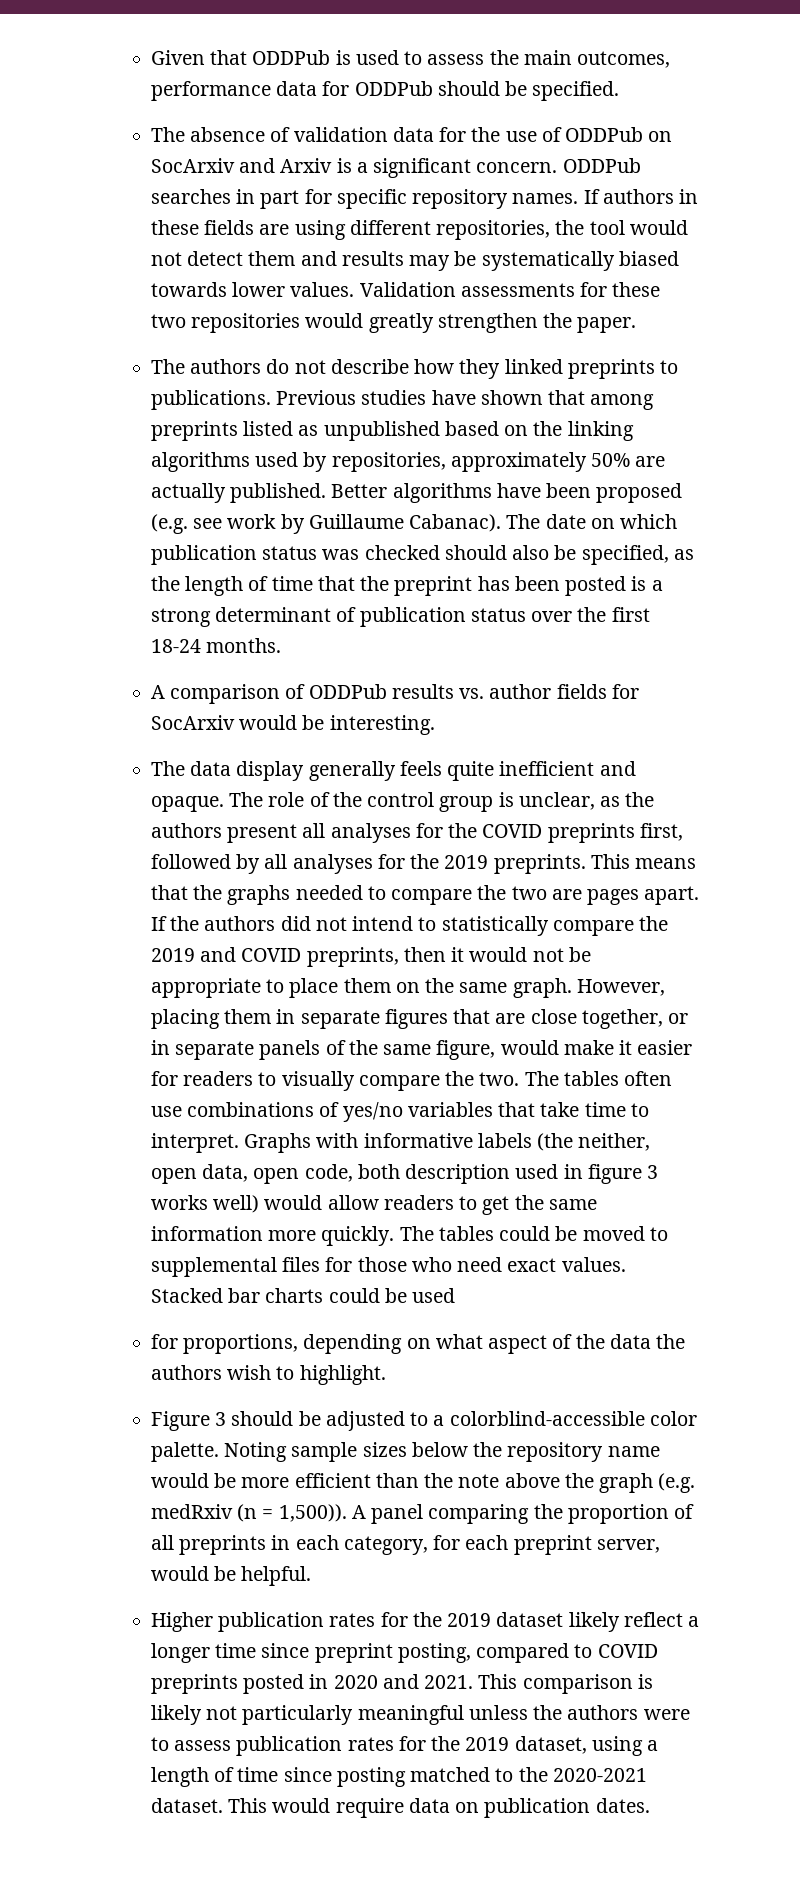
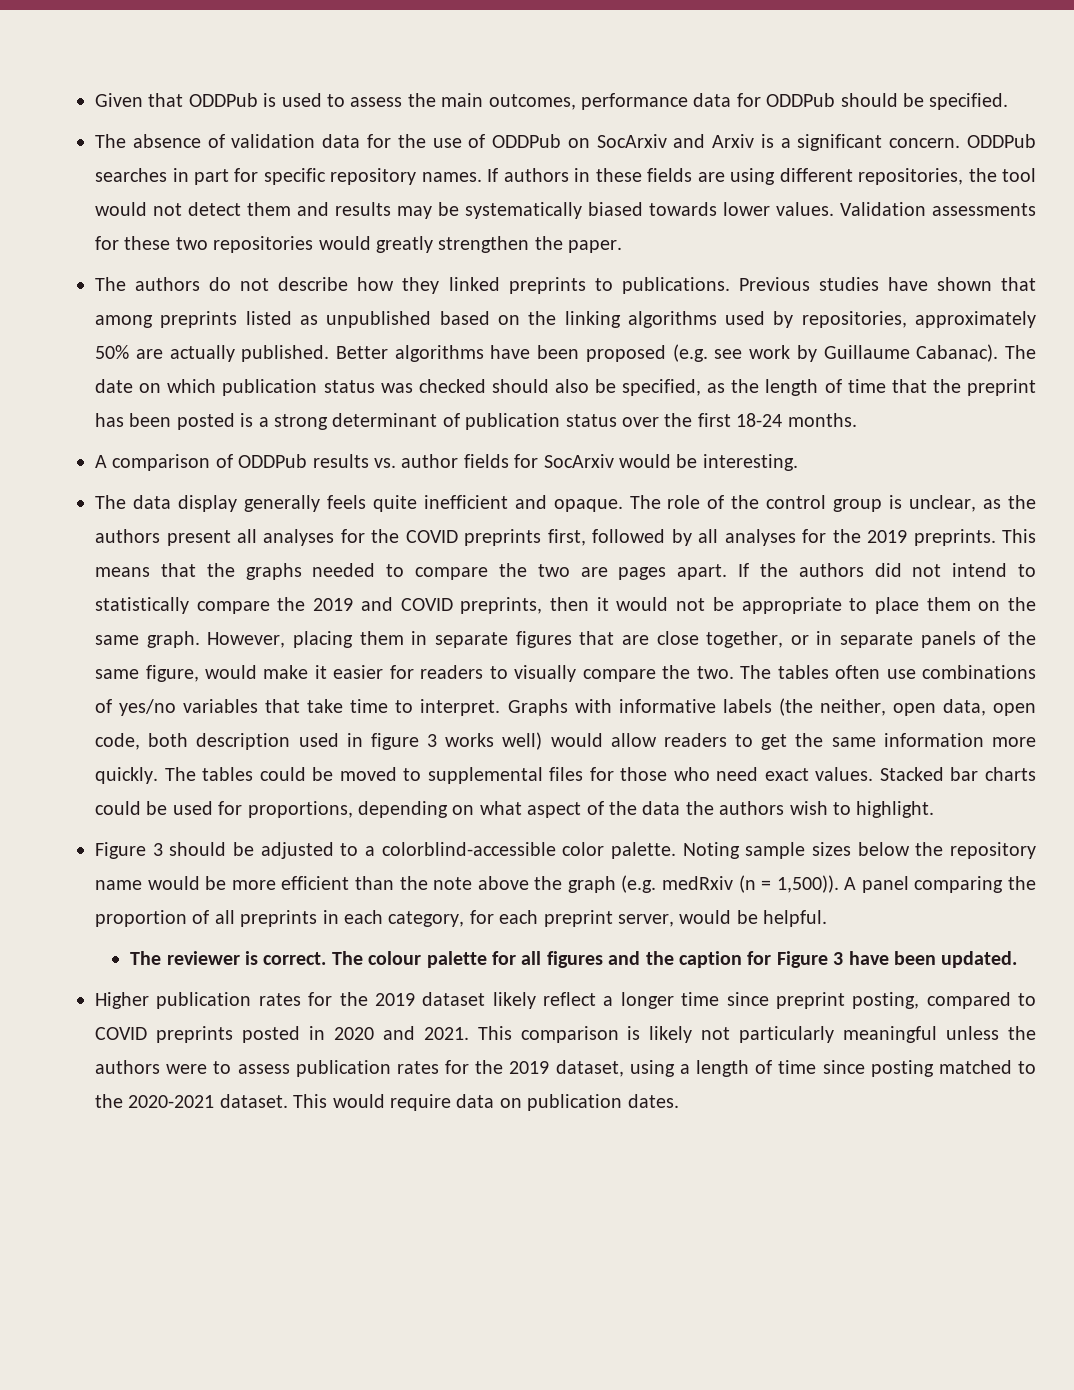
(456, 1295) // -> (213, 808) none
(312, 1576) none -> [130,951,1018,968] // The reviewer is correct. The colour palette for all figures and the caption for Figure 3 have been updated.

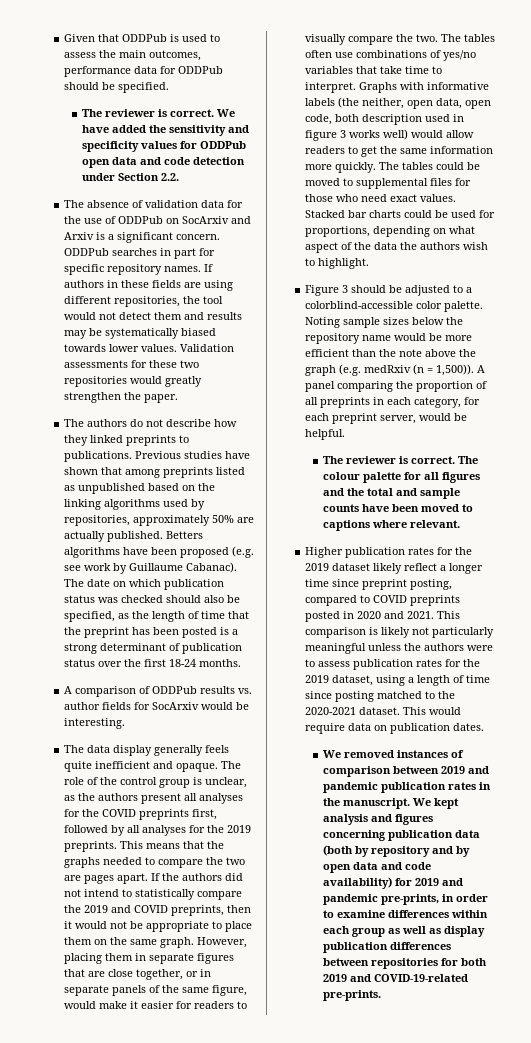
(1009, 101) none -> [81,109,235,117] [81,125,249,136] [81,141,246,152] [81,157,245,168] [81,173,179,181] // The reviewer is correct. We have added the sensitivity and specificity values for ODDPub open data and code detection under Section 2.2.
[335,346,388,359] Better -> [166,531,204,539] Betters
[678,951,1018,968] caption for Figure 3 have been updated. -> [366,488,460,499] [322,504,473,512] [322,520,460,531] total and sample counts have been moved to captions where relevant.
(679, 1101) none -> [322,750,464,758] [322,766,489,777] [322,782,491,793] [322,798,459,809] [322,814,433,825] [322,830,480,841] [322,845,470,857] [322,862,431,873] [322,877,463,889] [322,894,488,905] [322,910,488,918] [322,926,485,937] [322,942,451,953] [322,958,487,969] [322,974,468,982] [322,990,381,1001] // We removed instances of comparison between 2019 and pandemic publication rates in the manuscript. We kept analysis and figures concerning publication data (both by repository and by open data and code availability) for 2019 and pandemic pre-prints, in order to examine differences within each group as well as display publication differences between repositories for both 2019 and COVID-19-related pre-prints.

